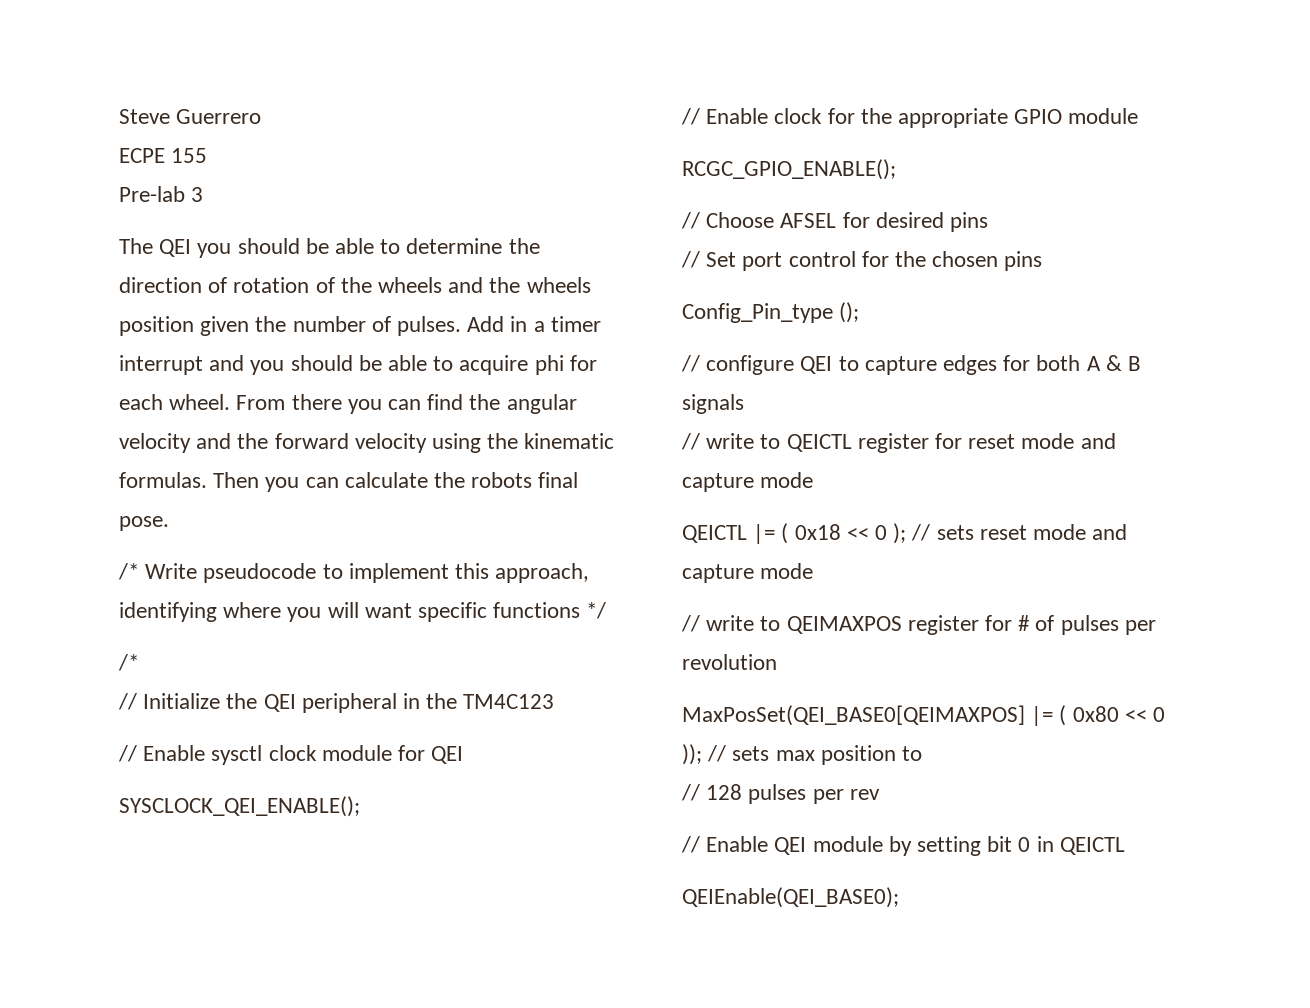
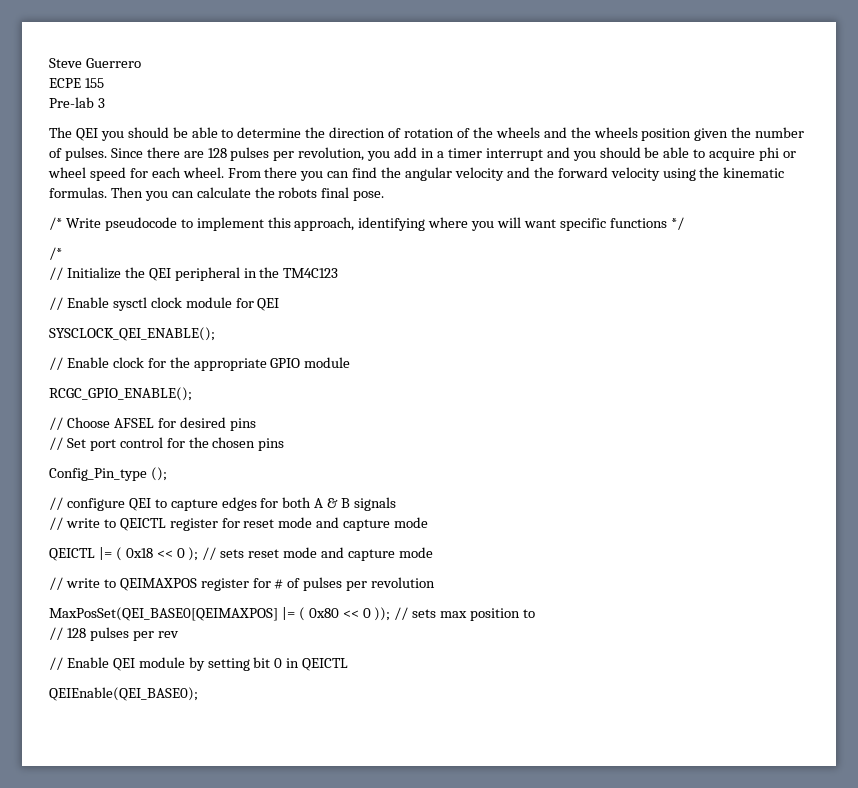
[467,316,505,332] Add -> [110,147,418,161] Since there are 128 pulses per revolution, you add
(564, 365) none -> [783,151,797,158] [48,167,126,181] or wheel speed

